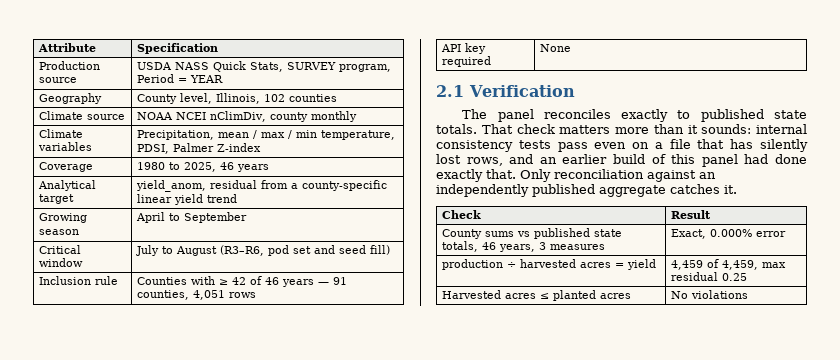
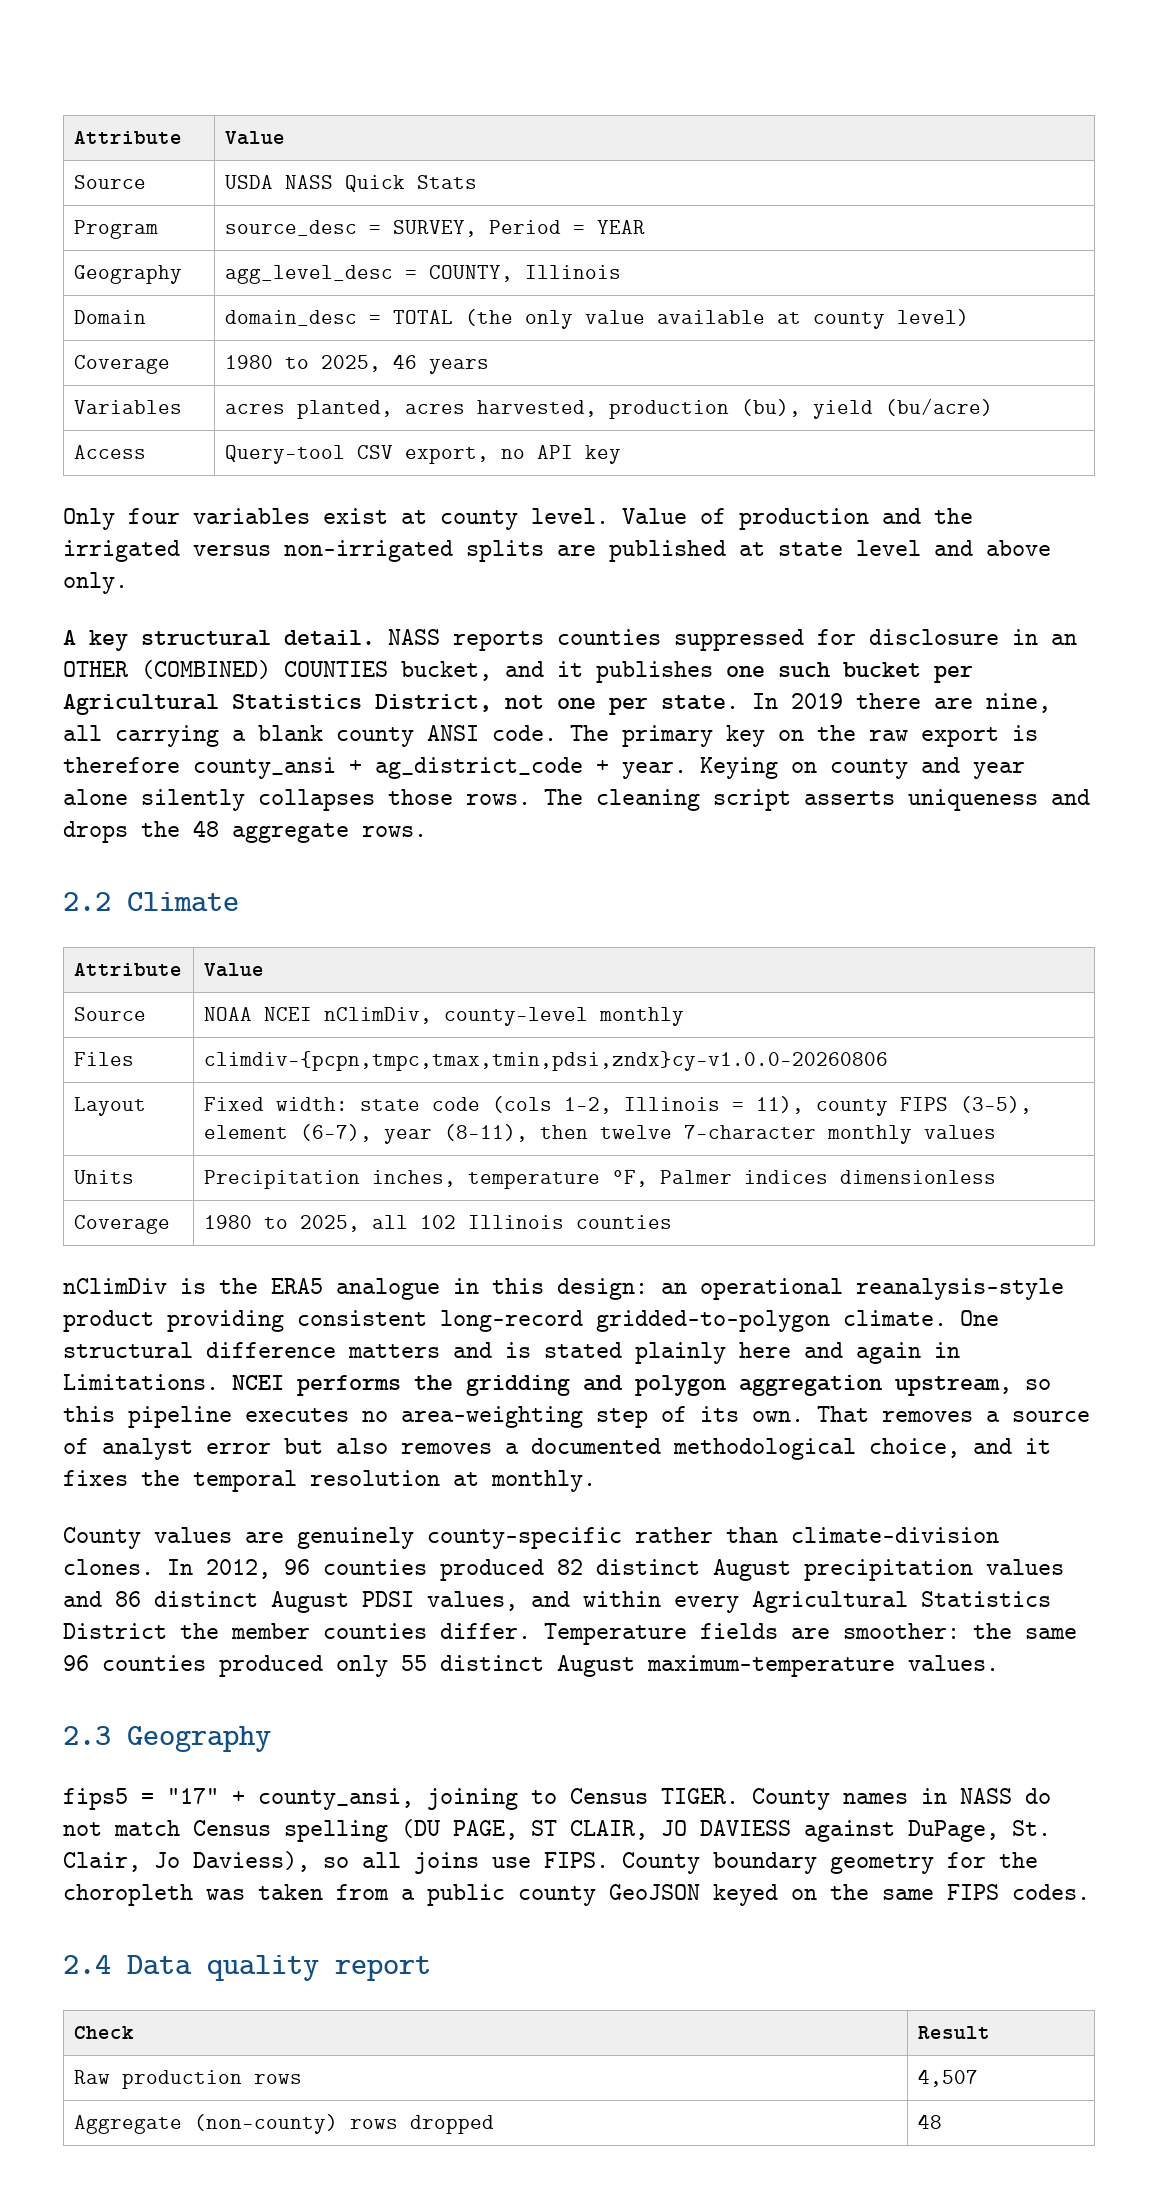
[37,43,96,52] [136,43,218,54] [38,61,100,70] [38,77,77,83] Attribute | Specification // Production source -> [73,131,182,144] [224,131,285,145] [73,175,146,189] Attribute | Value // Source
[249,62,391,72] Stats, SURVEY program, -> [416,175,477,189] [73,220,158,239] [224,220,477,237] Stats // Program | source_desc = SURVEY,
[136,93,337,104] [38,111,125,120] [136,111,357,122] [38,129,83,138] [37,142,92,151] [136,130,395,140] [136,143,261,154] County level, Illinois, 102 counties // Climate source | NOAA NCEI nClimDiv, county monthly // Climate variables | Precipitation, mean / max / min temperature, PDSI, Palmer Z-index -> [224,265,621,284] [73,310,146,324] [224,309,969,329] agg_level_desc = COUNTY, Illinois // Domain | domain_desc = TOTAL (the only value available at county level)
[37,180,96,191] [38,194,74,204] [135,180,387,192] [136,194,237,205] [38,213,87,223] [38,229,79,235] [135,212,247,223] [38,245,81,254] [38,258,83,267] [135,245,390,256] [38,276,118,285] [136,276,347,287] [136,290,256,300] [440,43,486,54] [441,56,491,67] [539,44,571,52] [436,85,575,97] [462,109,807,122] [436,124,807,134] [436,139,808,152] [436,154,807,167] [436,169,716,182] [436,184,737,197] [441,210,481,219] [670,210,711,219] [441,228,622,239] [441,241,605,252] [670,229,786,239] [441,259,656,270] [670,259,786,270] [670,272,747,281] [441,290,631,301] [670,290,748,299] Analytical target | yield_anom, residual from a county-specific linear yield trend // Growing season | April to September // Critical window | July to August (R3–R6, pod set and seed fill) // Inclusion rule | Counties with ≥ 42 of 46 years — 91 counties, 4,051 rows // API key required | None // 2.1 Verification // The panel reconciles exactly to published state totals. That check matters more than it sounds: internal consistency tests pass even on a file that has silently lost rows, and an earlier build of this panel had done exactly that. Only reconciliation against an independently published aggregate catches it. // Check | Result // County sums vs published state totals, 46 years, 3 measures | Exact, 0.000% error // production ÷ harvested acres = yield | 4,459 of 4,459, max residual 0.25 // Harvested acres ≤ planted acres | No violations -> [73,400,182,414] [224,398,993,419] [73,445,146,459] [224,445,621,464] [63,508,973,530] [63,540,1051,562] [63,572,128,594] [63,629,1077,651] [63,660,973,683] [63,693,1051,715] [63,725,1038,747] [63,757,1025,779] [63,789,1090,811] [63,820,427,843] [63,892,239,912] [73,963,182,976] [203,963,264,977] [73,1007,146,1021] [203,1007,684,1026] [73,1052,134,1066] [203,1051,888,1071] [73,1097,146,1116] [203,1096,1032,1116] [203,1124,996,1144] [73,1170,134,1184] [203,1170,996,1189] [73,1215,170,1234] [203,1215,672,1232] [63,1278,1064,1300] [63,1310,999,1332] [63,1342,960,1364] [63,1374,1051,1396] [63,1406,1090,1428] [63,1438,1051,1460] [63,1470,596,1492] [63,1527,999,1549] [63,1559,1064,1581] [63,1591,1051,1613] [63,1623,1077,1645] [63,1655,999,1677] [63,1726,271,1752] [63,1788,1051,1810] [63,1819,1051,1842] [63,1851,1038,1874] [63,1884,1090,1906] [63,1955,431,1981] [73,2026,134,2039] [917,2026,990,2039] [73,2070,302,2089] [917,2069,978,2087] [73,2114,494,2134] [917,2114,942,2129] Variables | acres planted, acres harvested, production (bu), yield (bu/acre) // Access | Query-tool CSV export, no API key // Only four variables exist at county level. Value of production and the irrigated versus non-irrigated splits are published at state level and above only. // A key structural detail. NASS reports counties suppressed for disclosure in an OTHER (COMBINED) COUNTIES bucket, and it publishes one such bucket per Agricultural Statistics District, not one per state. In 2019 there are nine, all carrying a blank county ANSI code. The primary key on the raw export is therefore county_ansi + ag_district_code + year. Keying on county and year alone silently collapses those rows. The cleaning script asserts uniqueness and drops the 48 aggregate rows. // 2.2 Climate // Attribute | Value // Source | NOAA NCEI nClimDiv, county-level monthly // Files | climdiv-{pcpn,tmpc,tmax,tmin,pdsi,zndx}cy-v1.0.0-20260806 // Layout | Fixed width: state code (cols 1-2, Illinois = 11), county FIPS (3-5), element (6-7), year (8-11), then twelve 7-character monthly values // Units | Precipitation inches, temperature °F, Palmer indices dimensionless // Coverage | 1980 to 2025, all 102 Illinois counties // nClimDiv is the ERA5 analogue in this design: an operational reanalysis-style product providing consistent long-record gridded-to-polygon climate. One structural difference matters and is stated plainly here and again in Limitations. NCEI performs the gridding and polygon aggregation upstream, so this pipeline executes no area-weighting step of its own. That removes a source of analyst error but also removes a documented methodological choice, and it fixes the temporal resolution at monthly. // County values are genuinely county-specific rather than climate-division clones. In 2012, 96 counties produced 82 distinct August precipitation values and 86 distinct August PDSI values, and within every Agricultural Statistics District the member counties differ. Temperature fields are smoother: the same 96 counties produced only 55 distinct August maximum-temperature values. // 2.3 Geography // fips5 = "17" + county_ansi, joining to Census TIGER. County names in NASS do not match Census spelling (DU PAGE, ST CLAIR, JO DAVIESS against DuPage, St. Clair, Jo Daviess), so all joins use FIPS. County boundary geometry for the choropleth was taken from a public county GeoJSON keyed on the same FIPS codes. // 2.4 Data quality report // Check | Result // Raw production rows | 4,507 // Aggregate (non-county) rows dropped | 48

